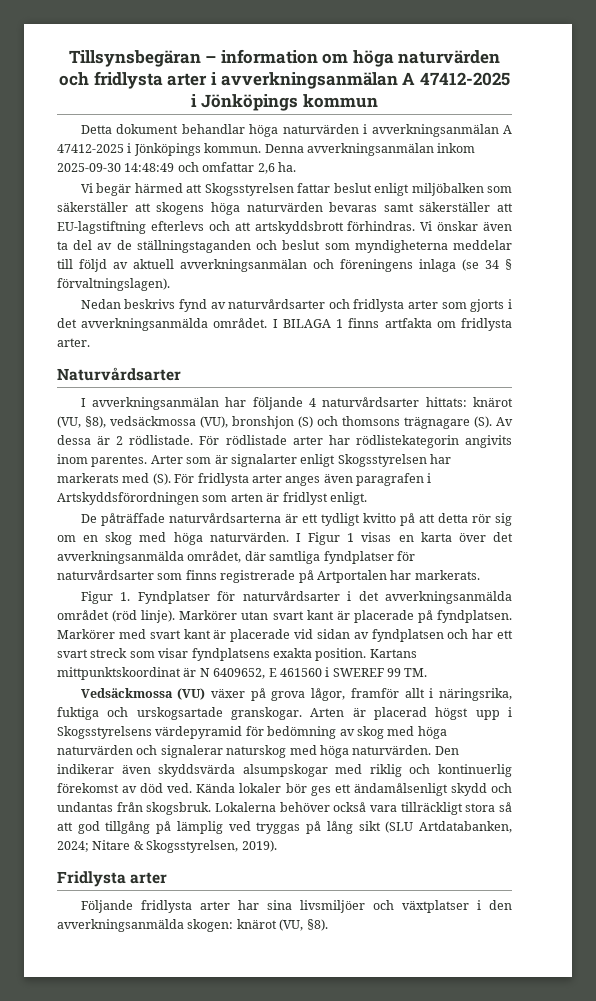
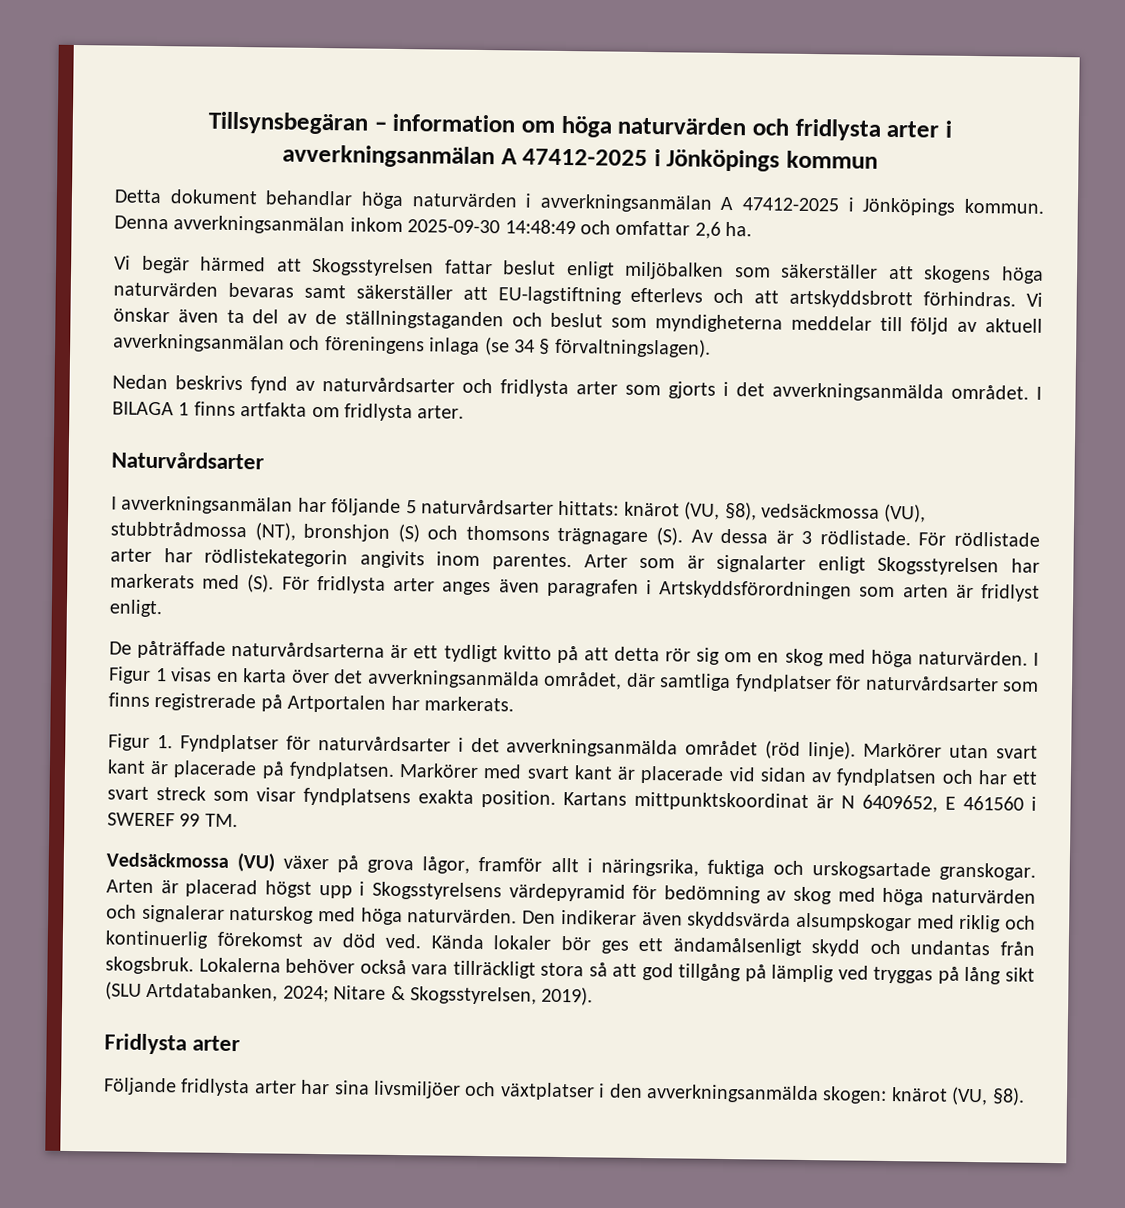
[308,398,316,407] 4 -> [405,500,417,514] 5
(228, 422) none -> [110,521,296,541] stubbtrådmossa (NT),
[116,436,124,445] 2 -> [801,530,813,545] 3

